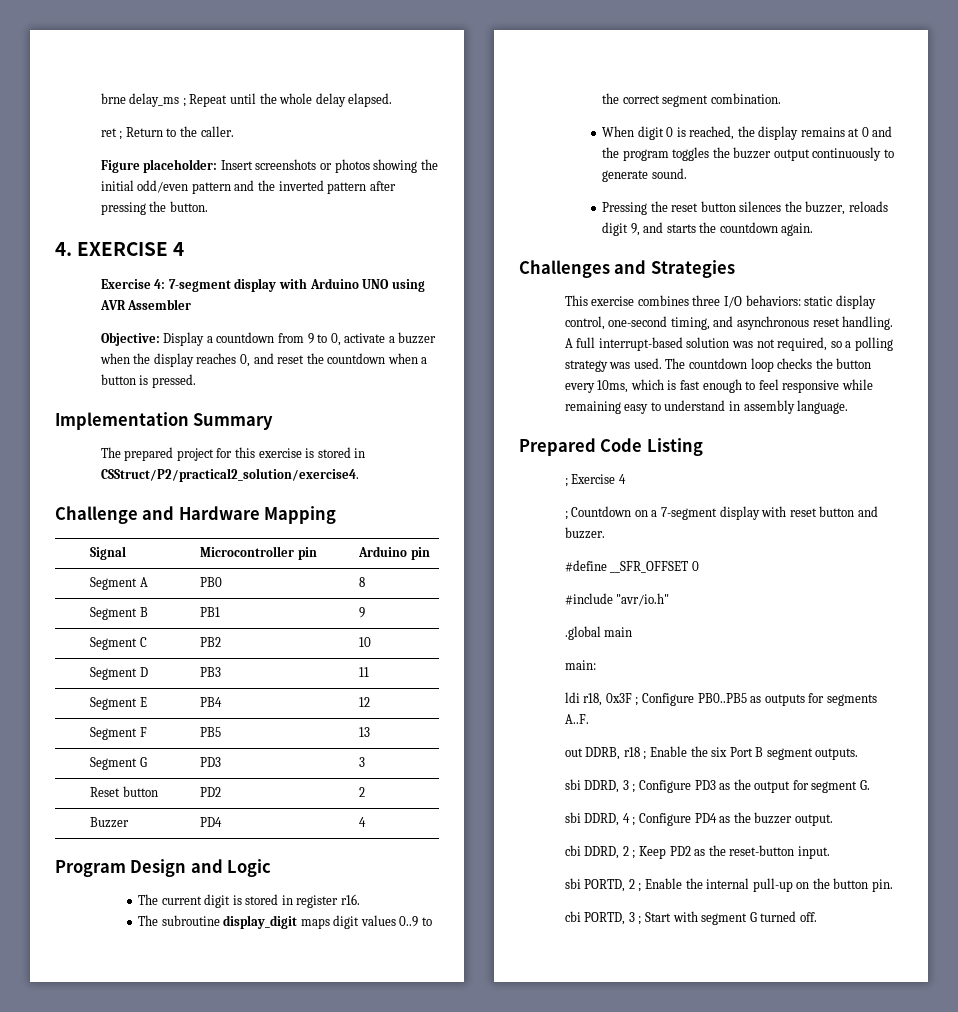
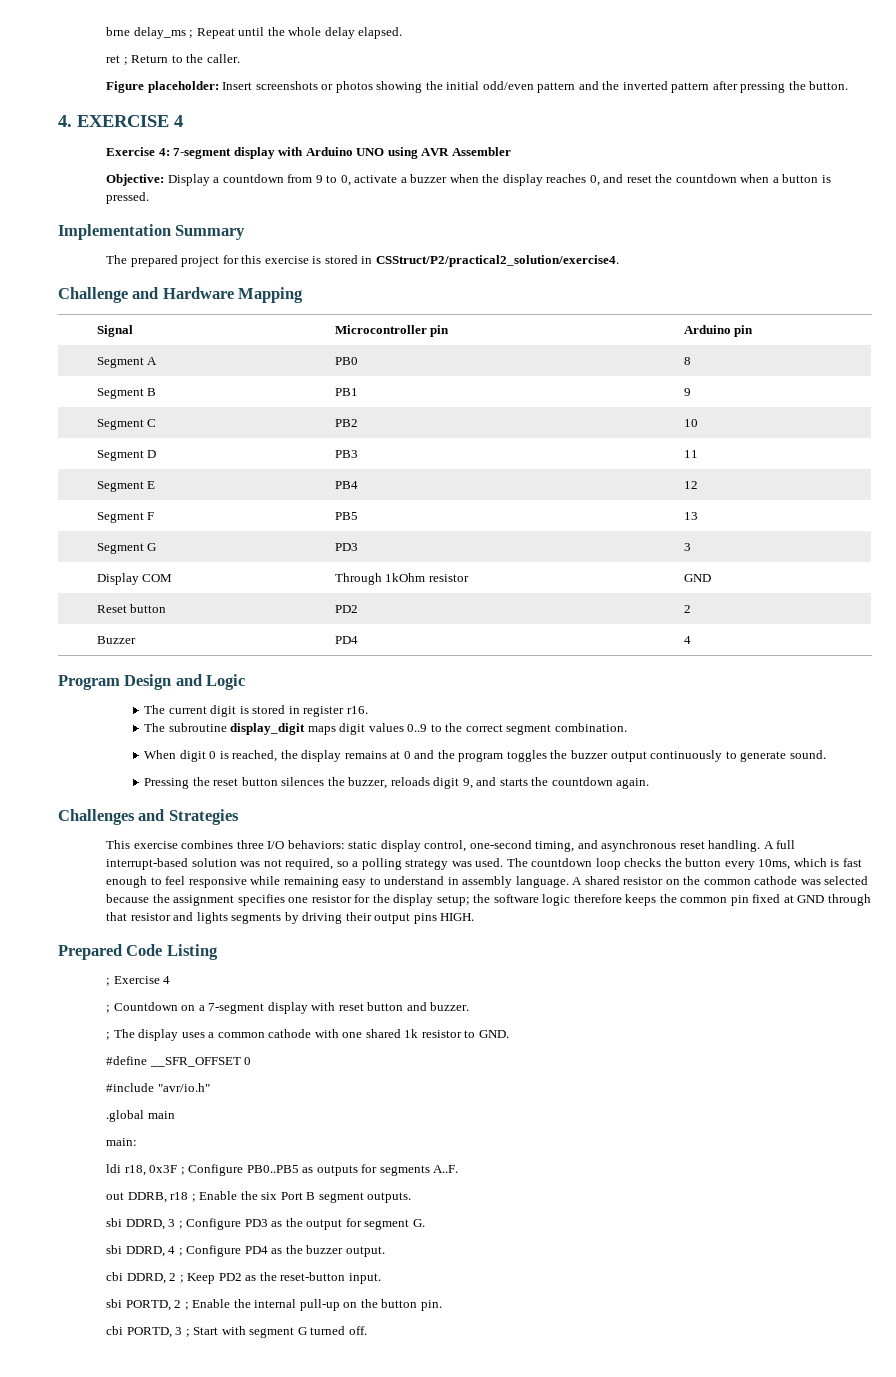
(366, 762) none -> [96,573,173,585] [334,573,469,585] [683,574,711,582] // Display COM | Through 1kOhm resistor | GND
(849, 407) none -> [572,876,869,885] [106,894,871,906] [106,912,475,924] A shared resistor on the common cathode was selected because the assignment specifies one resistor for the display setup; the software logic therefore keeps the common pin fixed at GND through that resistor and lights segments by driving their output pins HIGH.
(605, 533) none -> [106,1029,509,1041] // ; The display uses a common cathode with one shared 1k resistor to GND.

